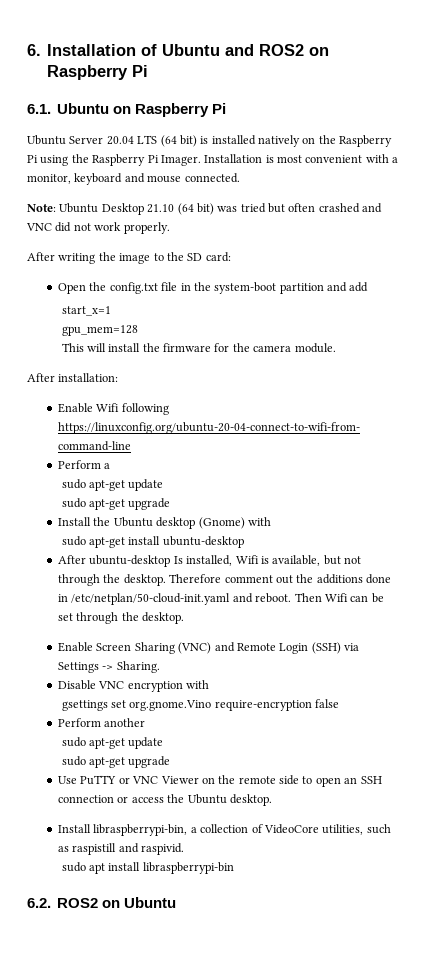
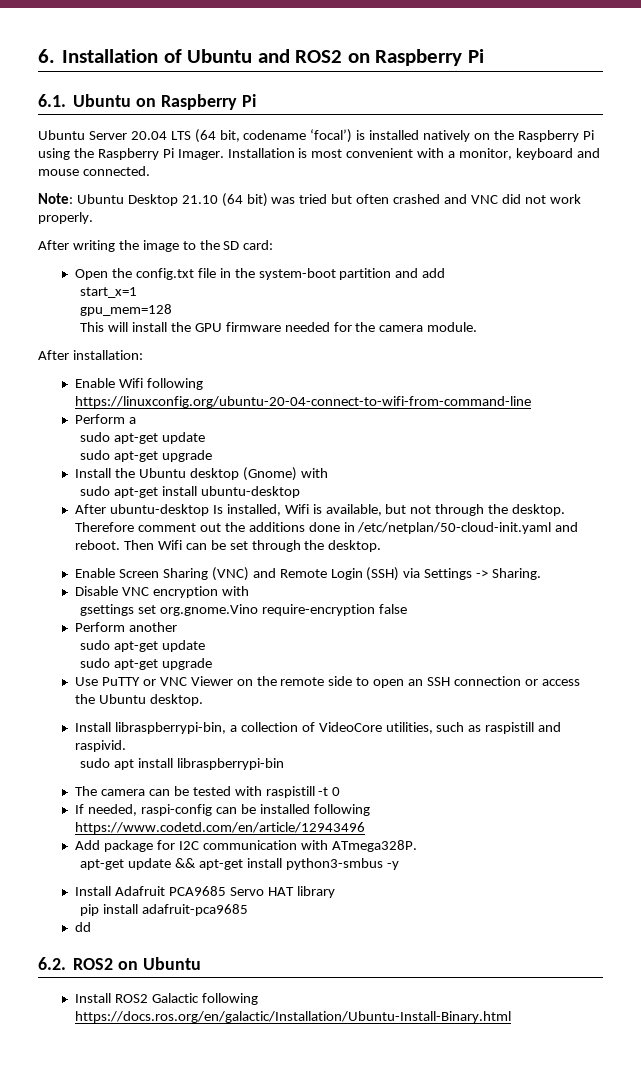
[179,135,197,147] bit) -> [219,129,353,143] bit, codename ‘focal’)
[163,343,212,352] firmware -> [194,322,330,332] GPU firmware needed
(234, 868) none -> [75,786,341,798] [75,804,370,816] [75,822,366,834] [75,840,417,852] [80,858,399,870] [75,886,335,898] [80,904,248,916] [75,922,92,932] // The camera can be tested with raspistill -t 0 // If needed, raspi-config can be installed following https://www.codetd.com/en/article/12943496 // Add package for I2C communication with ATmega328P. // apt-get update && apt-get install python3-smbus -y // Install Adafruit PCA9685 Servo HAT library // pip install adafruit-pca9685 // dd
(177, 902) none -> [75,993,258,1005] [75,1011,512,1023] // Install ROS2 Galactic following https://docs.ros.org/en/galactic/Installation/Ubuntu-Install-Binary.html

